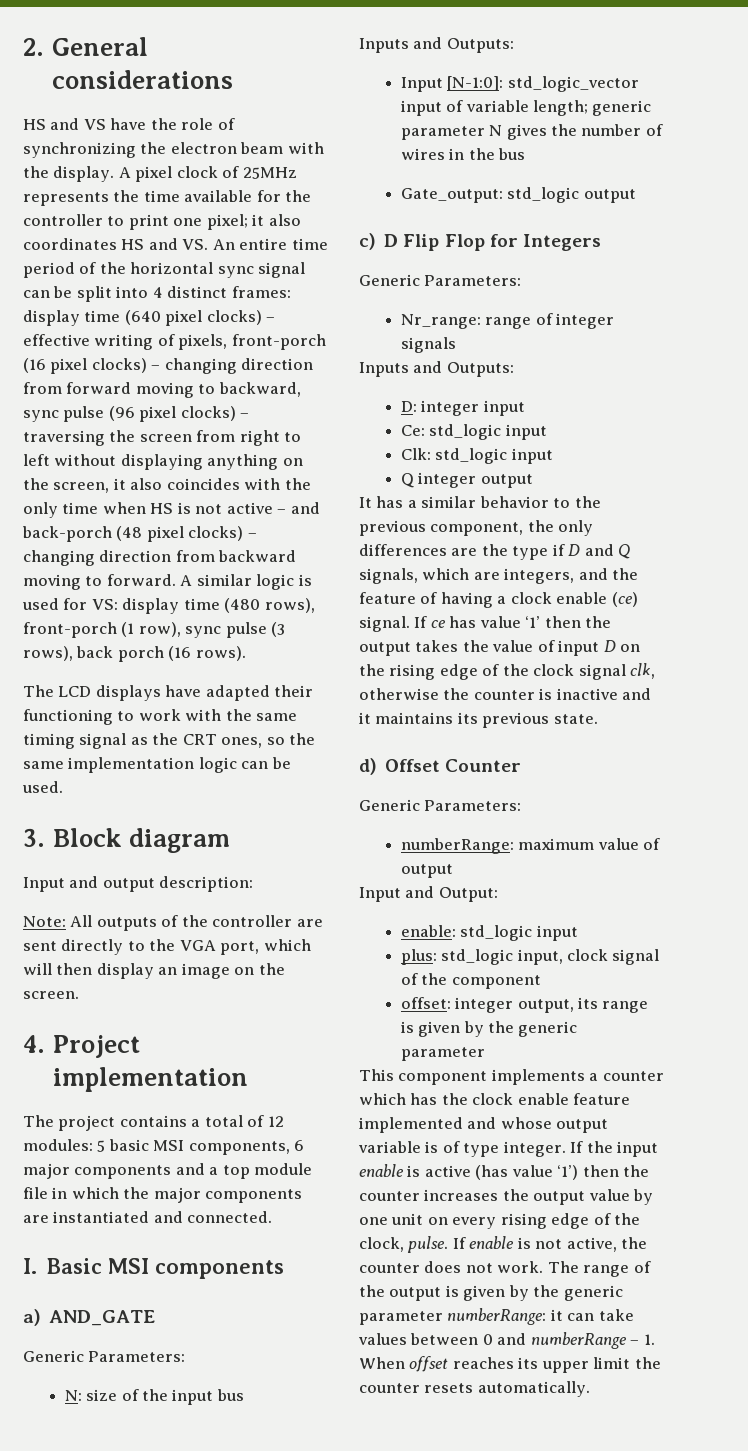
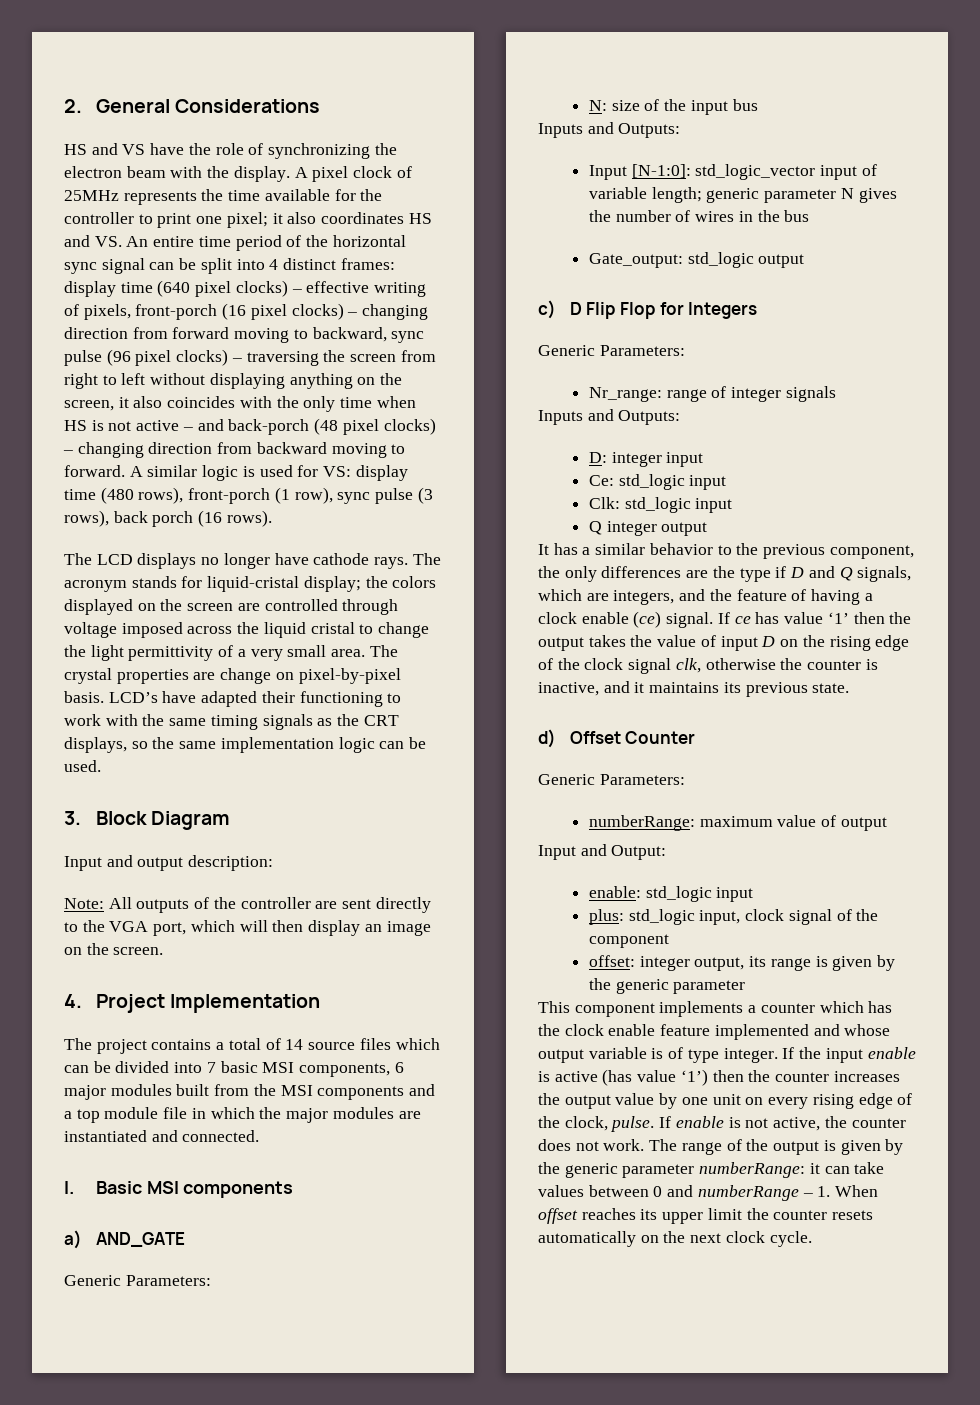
[52,70,234,89] considerations -> [175,99,321,113] Considerations
(161, 693) none -> [201,553,441,569] [64,576,437,592] [64,599,399,615] [64,622,430,638] [64,645,398,661] [64,668,401,684] [64,691,158,703] no longer have cathode rays. The acronym stands for liquid-cristal display; the colors displayed on the screen are controlled through voltage imposed across the liquid cristal to change the light permittivity of a very small area. The crystal properties are change on pixel-by-pixel basis. LCD’s
[79,733,127,749] signal -> [262,714,313,730] signals
[221,737,263,748] ones, -> [64,737,127,753] displays,
[129,828,231,853] diagram -> [151,811,231,830] Diagram
[53,1067,249,1092] implementation -> [170,994,321,1013] Implementation
[267,1116,284,1127] [23,1139,106,1152] 12 modules: 5 -> [285,1038,440,1050] [64,1061,216,1073] 14 source files which can be divided into 7
(70, 1171) none -> [110,1084,313,1096] modules built from the MSI
[205,1189,303,1203] components -> [332,1107,394,1119] modules
[556,688,618,700] inactive -> [538,682,599,696] inactive,
[477,1381,590,1397] automatically. -> [538,1231,812,1247] automatically on the next clock cycle.

